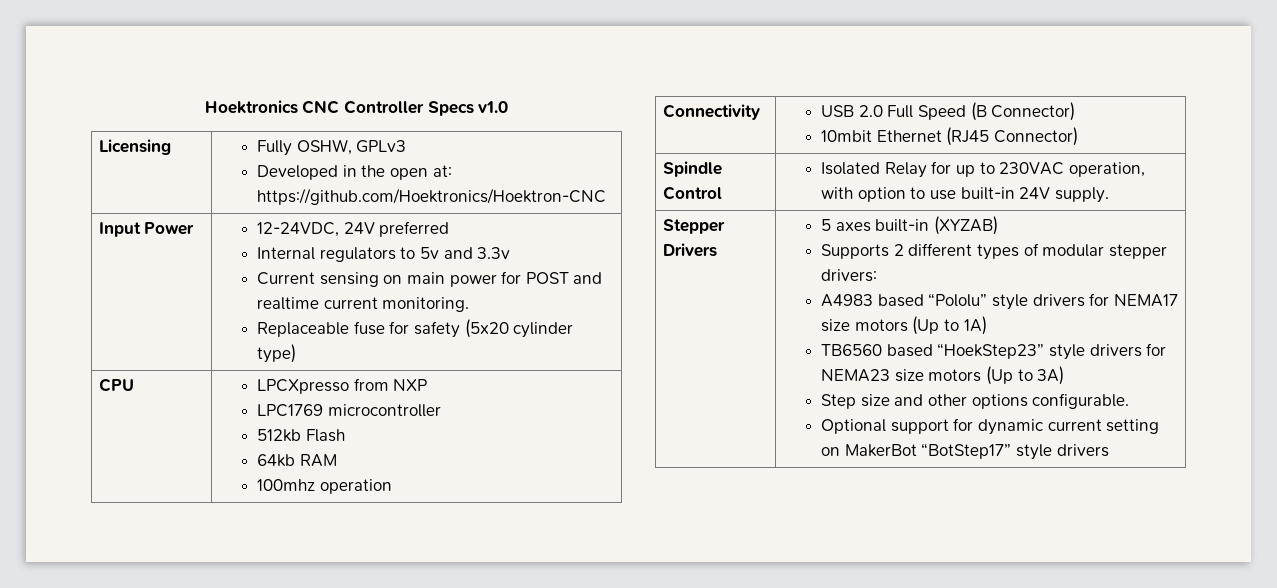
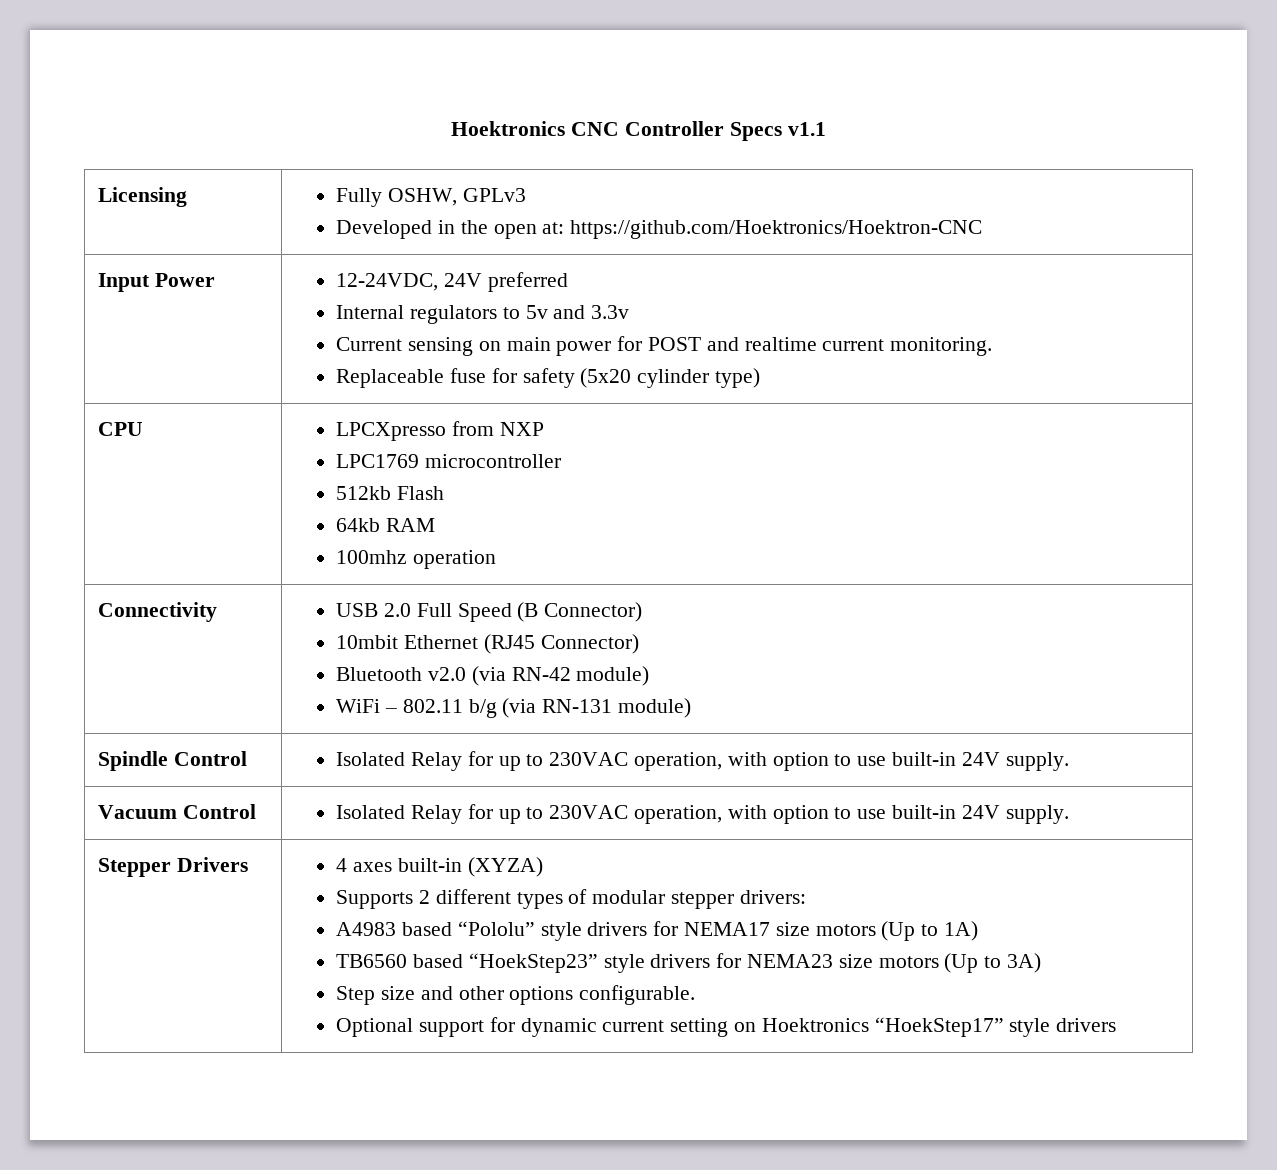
[478,101,509,113] v1.0 -> [787,122,826,136] v1.1
(1078, 136) none -> [336,666,650,686] [336,698,691,718] // Bluetooth v2.0 (via RN-42 module) // WiFi – 802.11 b/g (via RN-131 module)
(1109, 195) none -> [97,804,256,819] [336,804,1069,824] // Vacuum Control | Isolated Relay for up to 230VAC operation, with option to use built-in 24V supply.
[821,219,832,231] 5 -> [336,858,348,872] 4
[933,216,998,235] (XYZAB) -> [467,857,543,877] (XYZA)
[844,443,1012,459] MakerBot “BotStep17” -> [761,1017,1004,1037] Hoektronics “HoekStep17”

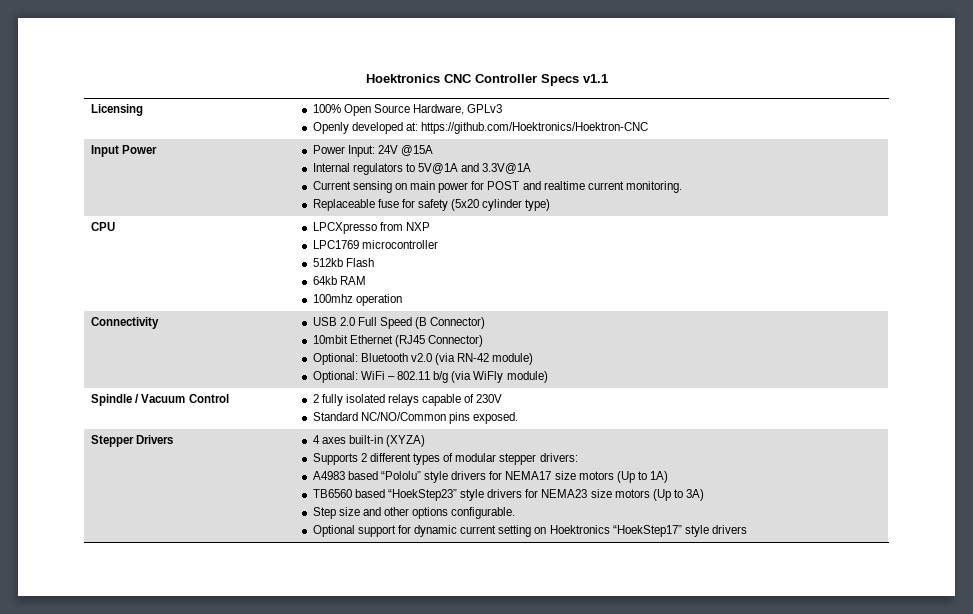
[336,188,526,207] [336,220,537,239] Fully OSHW, GPLv3 // Developed in the open -> [312,104,503,116] [312,122,403,134] 100% Open Source Hardware, GPLv3 // Openly developed
[336,272,568,292] 12-24VDC, 24V preferred -> [312,145,434,157] Power Input: 24V @15A
[525,305,630,319] 5v and 3.3v -> [418,163,532,174] 5V@1A and 3.3V@1A
(639, 644) none -> [312,353,358,365] Optional:
(650, 676) none -> [312,371,358,383] Optional:
[542,699,613,713] RN-131 -> [473,371,504,383] WiFly
[173,751,247,766] [336,751,1069,771] [97,804,256,819] [336,804,1069,824] Control | Isolated Relay for up to 230VAC operation, with option to use built-in 24V supply. // Vacuum Control | Isolated Relay for up to 230VAC operation, with option to use built-in 24V supply. -> [135,394,229,403] [312,394,503,406] [312,412,519,424] / Vacuum Control | 2 fully isolated relays capable of 230V // Standard NC/NO/Common pins exposed.

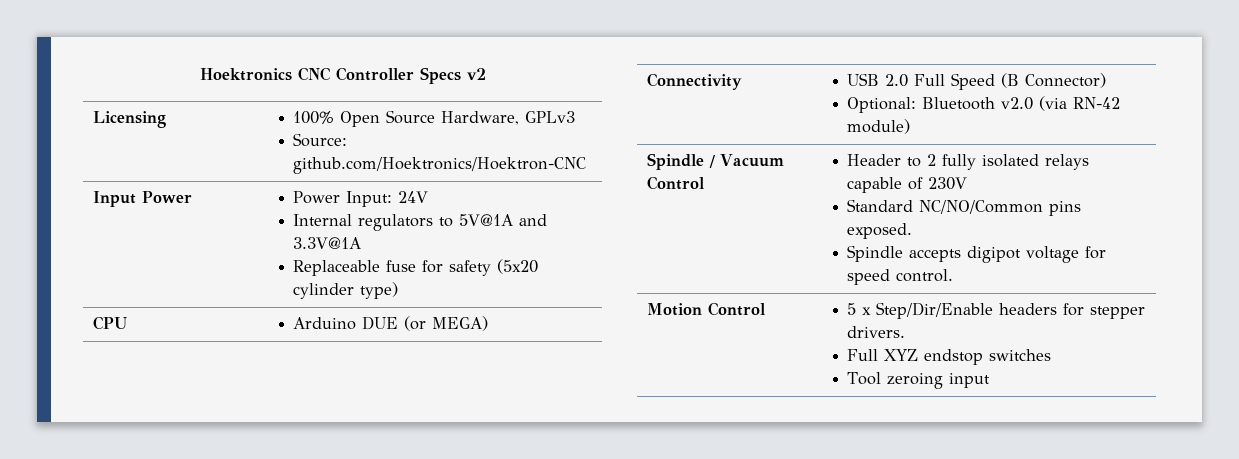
[582,74,608,83] v1.1 -> [466,68,486,80] v2
[312,122,649,134] Openly developed at: https://github.com/Hoektronics/Hoektron-CNC -> [293,133,348,147] [293,157,587,174] Source: github.com/Hoektronics/Hoektron-CNC
[401,145,434,156] @15A -> (429, 197) none
[312,181,682,193] // Current sensing on main power for POST and realtime current monitoring. -> (362, 243) none
[312,222,430,234] [312,240,438,249] [312,258,374,267] [312,276,366,285] [312,294,402,306] LPCXpresso from NXP // LPC1769 microcontroller // 512kb Flash // 64kb RAM // 100mhz operation -> [293,316,489,331] Arduino DUE (or MEGA)
[312,335,484,347] // 10mbit Ethernet (RJ45 Connector) -> (1107, 80) none
[312,371,548,383] // Optional: WiFi – 802.11 b/g (via WiFly module) -> (911, 126) none
(229, 398) none -> [847,154,922,167] Header to
[91,435,174,447] [312,435,426,447] [312,453,578,465] [312,471,668,483] [312,489,704,501] [312,507,516,519] [312,525,747,537] // Stepper Drivers | 4 axes built-in (XYZA) // Supports 2 different types of modular stepper drivers: // A4983 based “Pololu” style drivers for NEMA17 size motors (Up to 1A) // TB6560 based “HoekStep23” style drivers for NEMA23 size motors (Up to 3A) // Step size and other options configurable. // Optional support for dynamic current setting on Hoektronics “HoekStep17” style drivers -> [847,245,1107,263] [847,269,954,285] [646,302,766,316] [847,302,1146,319] [847,326,906,338] [847,349,1052,365] [847,372,991,389] // Spindle accepts digipot voltage for speed control. // Motion Control | 5 x Step/Dir/Enable headers for stepper drivers. // Full XYZ endstop switches // Tool zeroing input

